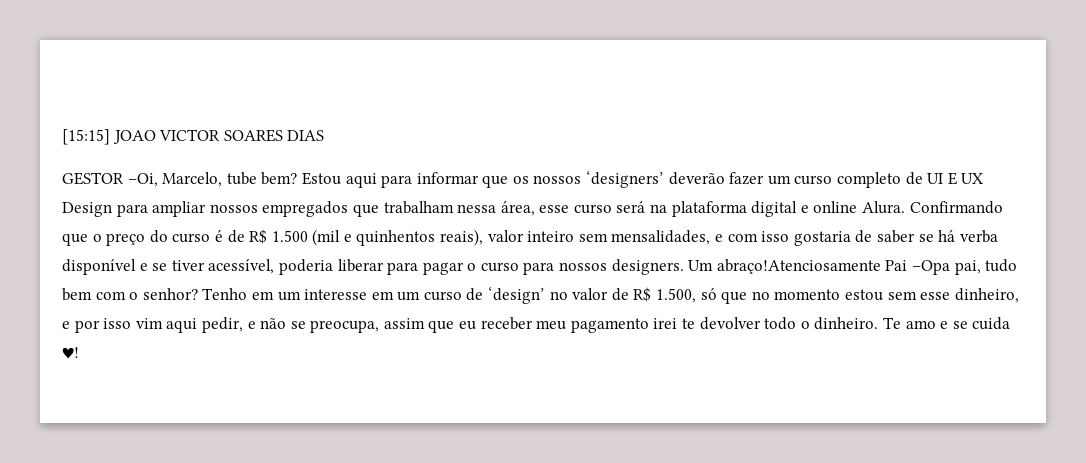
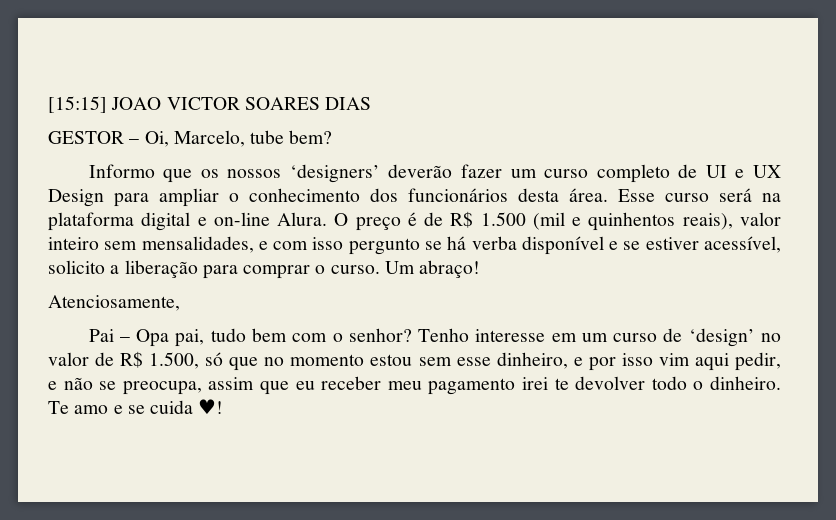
[127,173,158,187] –Oi, -> [129,131,169,147] – Oi,
[301,172,479,188] Estou aqui para informar -> [88,164,155,178] // Informo
[947,172,957,185] E -> [735,169,745,178] e
[209,201,570,217] nossos empregados que trabalham nessa área, esse -> [229,188,655,202] o conhecimento dos funcionários desta área. Esse
[813,201,1003,214] [62,230,211,246] online Alura. Confirmando que o preço do curso -> [213,212,401,231] on-line Alura. O preço
[793,230,915,246] gostaria de saber -> [348,238,420,255] pergunto
[171,259,951,275] tiver acessível, poderia liberar para pagar o curso para nossos designers. Um abraço!Atenciosamente Pai –Opa -> [645,236,782,253] [48,260,481,279] [48,295,180,311] [88,329,170,347] estiver acessível, solicito a liberação para comprar o curso. Um abraço! // Atenciosamente, // Pai – Opa
[251,291,301,301] em um -> (470, 335) none

